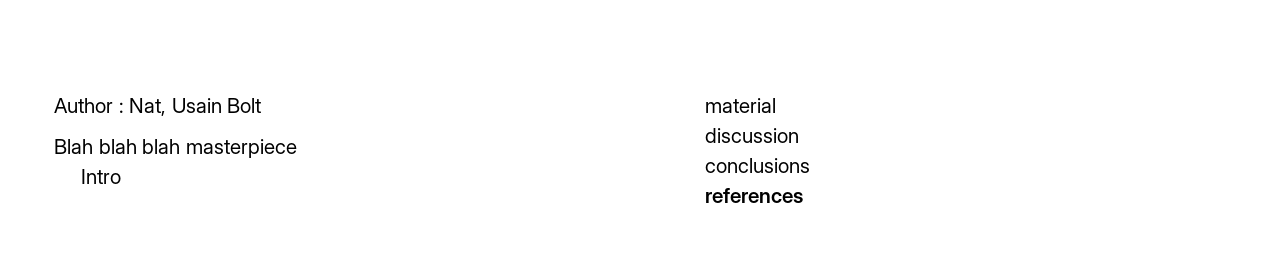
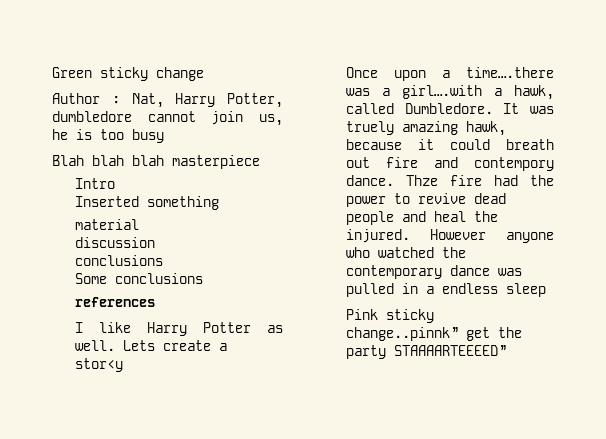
[54,98,262,116] Author : Nat, Usain Bolt -> [52,67,204,81] [52,93,283,108] [52,111,283,126] [52,129,164,143] Green sticky change // Author : Nat, Harry Potter, dumbledore cannot join us, he is too busy
(121, 176) none -> [75,196,220,210] // Inserted something
(810, 165) none -> [75,273,204,284] // Some conclusions
(803, 195) none -> [75,322,283,336] [75,340,228,351] [75,358,124,372] [346,67,554,81] [346,85,554,100] [346,103,554,114] [346,121,507,136] [346,139,554,150] [346,157,554,171] [346,175,554,186] [346,193,507,207] [346,211,499,225] [346,229,554,243] [346,247,467,258] [346,265,523,279] [346,283,547,297] [346,309,435,323] [346,327,523,341] [346,345,507,359] // I like Harry Potter as well. Lets create a stor<y // Once upon a time….there was a girl….with a hawk, called Dumbledore. It was truely amazing hawk, because it could breath out fire and contempory dance. Thze fire had the power to revive dead people and heal the injured. However anyone who watched the contemporary dance was pulled in a endless sleep // Pink sticky change..pinnk” get the party STAAAARTEEEED”

